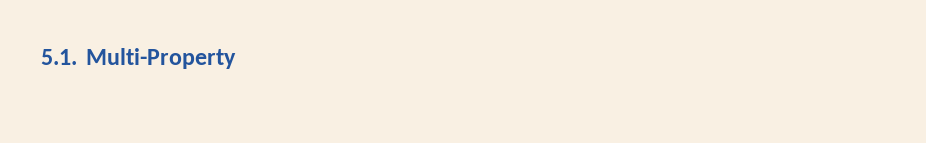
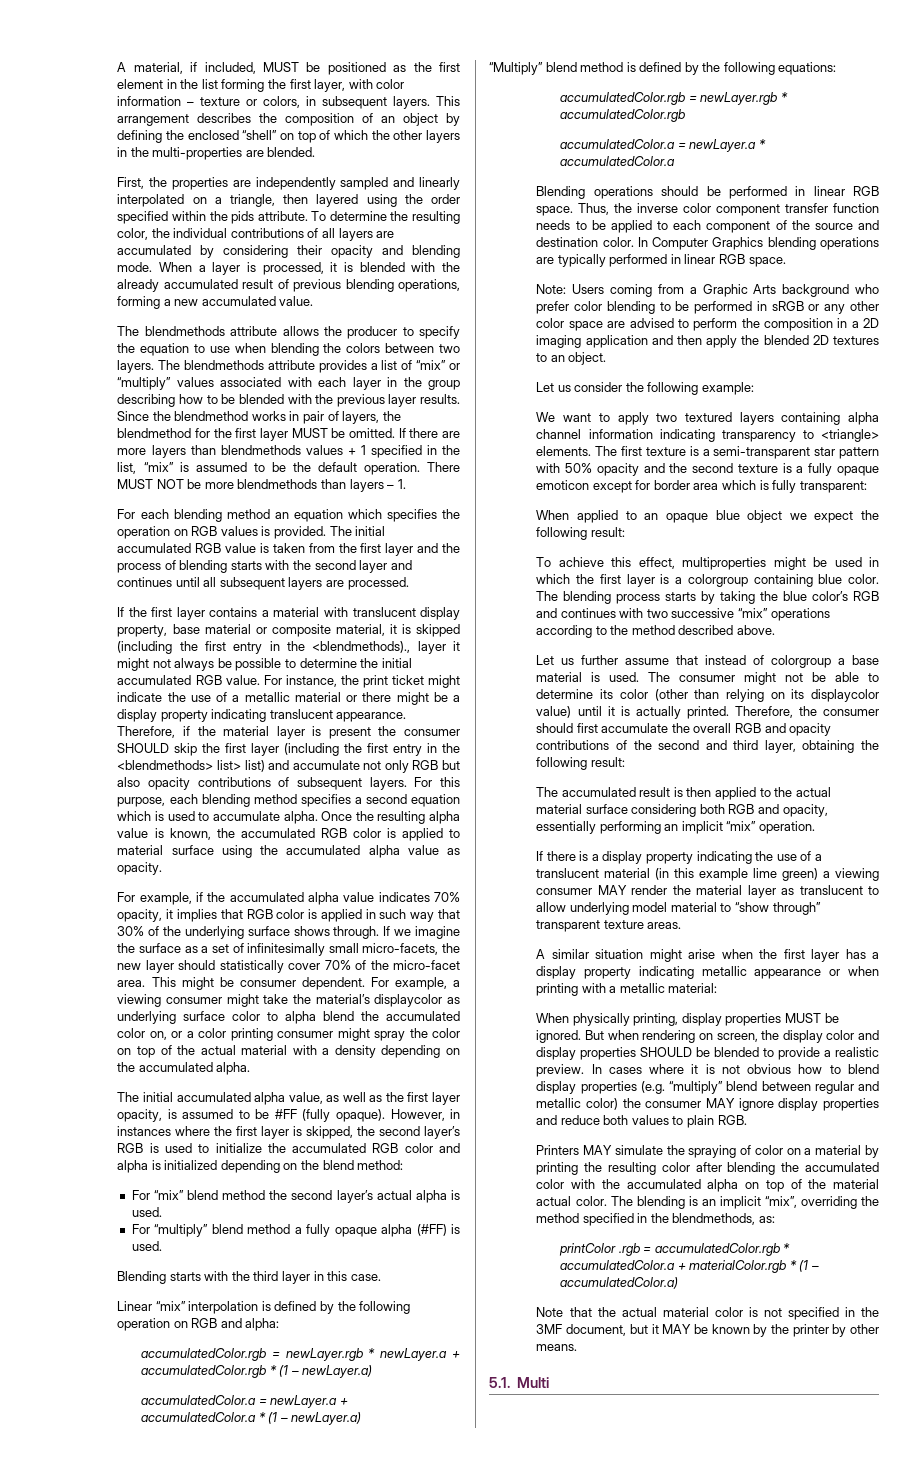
[41,48,236,69] 5.1. Multi-Property -> [117,62,460,75] [117,79,405,92] [117,96,460,109] [117,113,461,126] [117,130,460,143] [117,147,316,160] [117,177,460,190] [117,194,460,207] [117,211,460,224] [117,228,395,241] [117,245,460,258] [117,262,460,275] [117,279,460,292] [117,296,314,309] [117,326,461,339] [117,343,461,356] [117,360,461,373] [117,377,460,390] [117,394,460,407] [117,411,401,424] [117,428,460,441] [117,445,461,458] [117,462,461,475] [117,479,406,492] [117,509,460,522] [117,526,386,539] [117,543,460,556] [117,560,412,573] [117,577,409,590] [117,607,460,620] [117,624,460,637] [117,641,460,654] [117,658,412,671] [117,675,460,688] [117,692,461,705] [117,709,407,722] [117,726,460,739] [117,743,461,756] [117,760,460,773] [117,777,461,790] [117,794,460,807] [117,811,460,824] [117,828,460,841] [117,845,460,858] [117,862,163,875] [117,892,460,905] [117,909,460,922] [117,926,461,939] [117,943,460,956] [117,960,460,973] [117,977,460,990] [117,994,460,1007] [117,1011,461,1024] [117,1028,461,1041] [117,1045,460,1058] [117,1062,251,1075] [117,1092,460,1105] [117,1109,461,1122] [117,1126,460,1139] [117,1143,460,1153] [117,1160,404,1173] [131,1190,460,1203] [131,1207,162,1217] [131,1224,460,1237] [131,1241,162,1251] [117,1271,381,1284] [117,1301,411,1314] [117,1318,280,1331] [141,1348,461,1361] [141,1365,373,1378] [141,1395,348,1408] [141,1412,362,1425] [489,62,837,75] [560,92,788,105] [560,109,686,122] [560,139,766,152] [560,156,676,166] [536,186,879,199] [536,203,879,216] [536,220,879,233] [536,237,879,250] [536,254,786,267] [536,284,879,297] [536,301,880,314] [536,318,879,331] [536,335,879,348] [536,352,607,365] [536,382,754,395] [536,412,879,425] [536,429,879,442] [536,446,879,459] [536,463,879,476] [536,480,867,493] [536,510,879,523] [536,527,625,540] [536,557,879,570] [536,574,879,587] [536,591,879,604] [536,608,830,621] [536,625,775,638] [536,655,879,668] [536,672,879,685] [536,689,879,702] [536,706,879,719] [536,723,832,736] [536,740,879,753] [536,757,625,770] [536,787,831,800] [536,804,828,817] [536,821,815,834] [536,851,822,864] [536,868,879,881] [536,885,879,898] [536,902,821,915] [536,920,682,932] [536,949,879,962] [536,966,879,979] [536,983,718,996] [536,1013,839,1026] [536,1030,879,1043] [536,1047,879,1060] [536,1064,879,1077] [536,1081,879,1094] [536,1098,879,1111] [536,1115,747,1128] [536,1145,880,1158] [536,1162,879,1175] [536,1179,879,1192] [536,1196,880,1209] [536,1213,775,1226] [559,1243,791,1256] [560,1260,819,1273] [560,1277,679,1289] [536,1307,879,1320] [536,1324,879,1337] [536,1344,578,1351] [489,1377,549,1388] A material, if included, MUST be positioned as the first element in the list forming the first layer, with color information – texture or colors, in subsequent layers. This arrangement describes the composition of an object by defining the enclosed “shell” on top of which the other layers in the multi-properties are blended. // First, the properties are independently sampled and linearly interpolated on a triangle, then layered using the order specified within the pids attribute. To determine the resulting color, the individual contributions of all layers are accumulated by considering their opacity and blending mode. When a layer is processed, it is blended with the already accumulated result of previous blending operations, forming a new accumulated value. // The blendmethods attribute allows the producer to specify the equation to use when blending the colors between two layers. The blendmethods attribute provides a list of “mix” or “multiply” values associated with each layer in the group describing how to be blended with the previous layer results. Since the blendmethod works in pair of layers, the blendmethod for the first layer MUST be omitted. If there are more layers than blendmethods values + 1 specified in the list, “mix” is assumed to be the default operation. There MUST NOT be more blendmethods than layers – 1. // For each blending method an equation which specifies the operation on RGB values is provided. The initial accumulated RGB value is taken from the first layer and the process of blending starts with the second layer and continues until all subsequent layers are processed. // If the first layer contains a material with translucent display property, base material or composite material, it is skipped (including the first entry in the <blendmethods)., layer it might not always be possible to determine the initial accumulated RGB value. For instance, the print ticket might indicate the use of a metallic material or there might be a display property indicating translucent appearance. Therefore, if the material layer is present the consumer SHOULD skip the first layer (including the first entry in the <blendmethods> list> list) and accumulate not only RGB but also opacity contributions of subsequent layers. For this purpose, each blending method specifies a second equation which is used to accumulate alpha. Once the resulting alpha value is known, the accumulated RGB color is applied to material surface using the accumulated alpha value as opacity. // For example, if the accumulated alpha value indicates 70% opacity, it implies that RGB color is applied in such way that 30% of the underlying surface shows through. If we imagine the surface as a set of infinitesimally small micro-facets, the new layer should statistically cover 70% of the micro-facet area. This might be consumer dependent. For example, a viewing consumer might take the material’s displaycolor as underlying surface color to alpha blend the accumulated color on, or a color printing consumer might spray the color on top of the actual material with a density depending on the accumulated alpha. // The initial accumulated alpha value, as well as the first layer opacity, is assumed to be #FF (fully opaque). However, in instances where the first layer is skipped, the second layer’s RGB is used to initialize the accumulated RGB color and alpha is initialized depending on the blend method: // For “mix” blend method the second layer’s actual alpha is used. // For “multiply” blend method a fully opaque alpha (#FF) is used. // Blending starts with the third layer in this case. // Linear “mix” interpolation is defined by the following operation on RGB and alpha: // accumulatedColor.rgb = newLayer.rgb * newLayer.a + accumulatedColor.rgb * (1 – newLayer.a) // accumulatedColor.a = newLayer.a + accumulatedColor.a * (1 – newLayer.a) // “Multiply” blend method is defined by the following equations: // accumulatedColor.rgb = newLayer.rgb * accumulatedColor.rgb // accumulatedColor.a = newLayer.a * accumulatedColor.a // Blending operations should be performed in linear RGB space. Thus, the inverse color component transfer function needs to be applied to each component of the source and destination color. In Computer Graphics blending operations are typically performed in linear RGB space. // Note: Users coming from a Graphic Arts background who prefer color blending to be performed in sRGB or any other color space are advised to perform the composition in a 2D imaging application and then apply the blended 2D textures to an object. // Let us consider the following example: // We want to apply two textured layers containing alpha channel information indicating transparency to <triangle> elements. The first texture is a semi-transparent star pattern with 50% opacity and the second texture is a fully opaque emoticon except for border area which is fully transparent: // When applied to an opaque blue object we expect the following result: // To achieve this effect, multiproperties might be used in which the first layer is a colorgroup containing blue color. The blending process starts by taking the blue color’s RGB and continues with two successive “mix” operations according to the method described above. // Let us further assume that instead of colorgroup a base material is used. The consumer might not be able to determine its color (other than relying on its displaycolor value) until it is actually printed. Therefore, the consumer should first accumulate the overall RGB and opacity contributions of the second and third layer, obtaining the following result: // The accumulated result is then applied to the actual material surface considering both RGB and opacity, essentially performing an implicit “mix” operation. // If there is a display property indicating the use of a translucent material (in this example lime green) a viewing consumer MAY render the material layer as translucent to allow underlying model material to “show through” transparent texture areas. // A similar situation might arise when the first layer has a display property indicating metallic appearance or when printing with a metallic material: // When physically printing, display properties MUST be ignored. But when rendering on screen, the display color and display properties SHOULD be blended to provide a realistic preview. In cases where it is not obvious how to blend display properties (e.g. “multiply” blend between regular and metallic color) the consumer MAY ignore display properties and reduce both values to plain RGB. // Printers MAY simulate the spraying of color on a material by printing the resulting color after blending the accumulated color with the accumulated alpha on top of the material actual color. The blending is an implicit “mix”, overriding the method specified in the blendmethods, as: // printColor .rgb = accumulatedColor.rgb * accumulatedColor.a + materialColor.rgb * (1 – accumulatedColor.a) // Note that the actual material color is not specified in the 3MF document, but it MAY be known by the printer by other means. // 5.1. Multi

